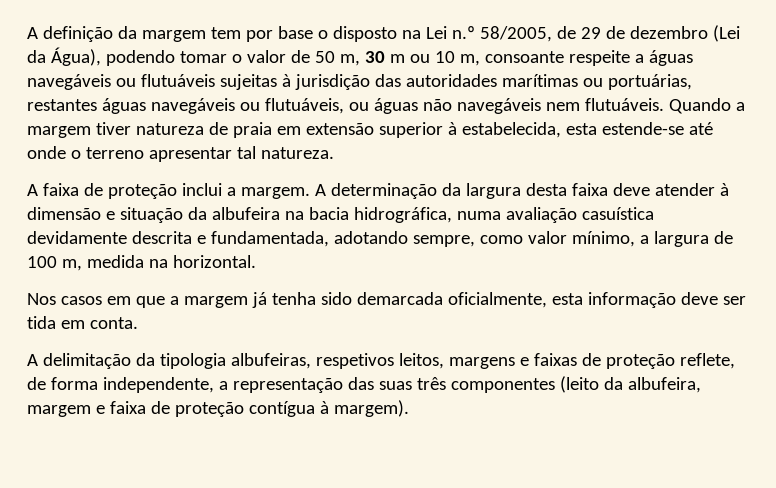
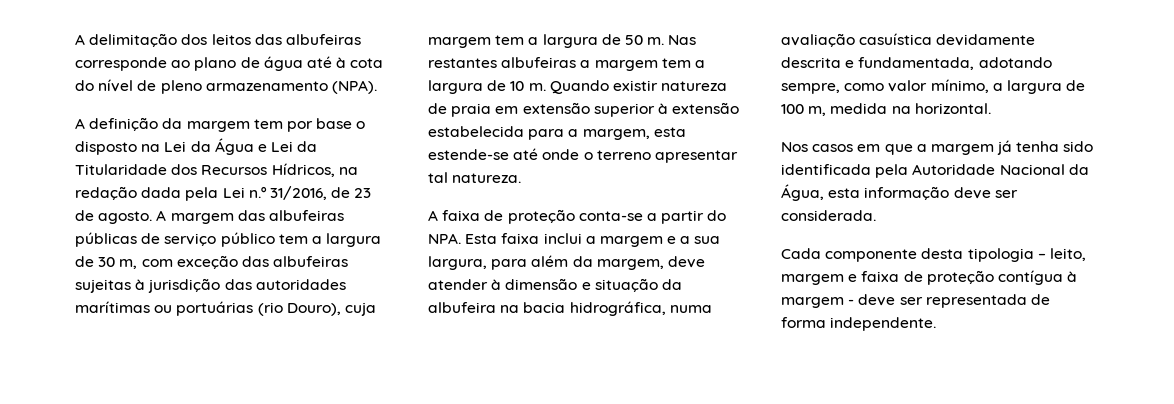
[27,27,38,39] A -> [75,33,361,47] [75,56,384,71] [75,79,377,94] [75,118,85,129] A delimitação dos leitos das albufeiras corresponde ao plano de água até à cota do nível de pleno armazenamento (NPA). // A
[451,25,740,42] [27,47,693,66] [27,74,215,90] n.º 58/2005, de 29 de dezembro (Lei da Água), podendo tomar o valor de 50 m, 30 m ou 10 m, consoante respeite a águas navegáveis ou flutuáveis -> [190,138,318,155] [75,163,358,177] [75,186,372,201] [75,210,344,224] [75,232,382,247] [75,255,349,269] da Água e Lei da Titularidade dos Recursos Hídricos, na redação dada pela Lei n.º 31/2016, de 23 de agosto. A margem das albufeiras públicas de serviço público tem a largura de 30 m, com exceção das albufeiras
[607,74,692,90] [27,98,745,114] [27,122,131,138] portuárias, restantes águas navegáveis ou flutuáveis, ou águas não navegáveis nem flutuáveis. Quando a margem tiver -> [176,301,376,316] [428,34,697,48] [428,57,705,71] [428,80,658,94] portuárias (rio Douro), cuja margem tem a largura de 50 m. Nas restantes albufeiras a margem tem a largura de 10 m. Quando existir
[461,122,561,138] estabelecida, -> [672,102,740,114] [428,126,650,140] extensão estabelecida para a margem,
[181,183,608,199] inclui a margem. A determinação da largura desta faixa -> [578,210,727,224] [428,233,721,247] [428,255,664,270] conta-se a partir do NPA. Esta faixa inclui a margem e a sua largura, para além da margem,
[356,292,746,308] [27,316,138,329] [27,353,735,369] [27,376,701,393] demarcada oficialmente, esta informação deve ser tida em conta. // A delimitação da tipologia albufeiras, respetivos leitos, margens e faixas de proteção reflete, de forma independente, a representação das suas três componentes (leito da albufeira, -> [781,164,1089,178] [781,184,1018,201] [781,210,876,221] [781,248,1086,262] identificada pela Autoridade Nacional da Água, esta informação deve ser considerada. // Cada componente desta tipologia – leito,
[333,400,409,417] margem). -> [781,294,1050,308] [781,317,937,331] margem - deve ser representada de forma independente.

